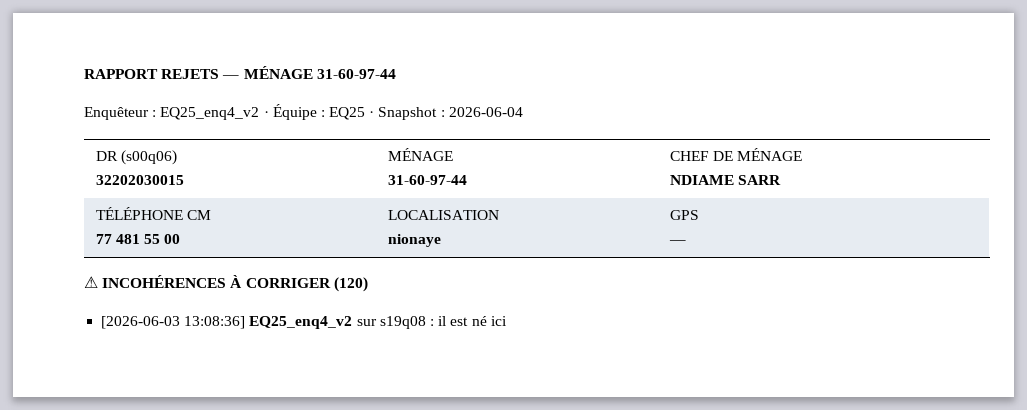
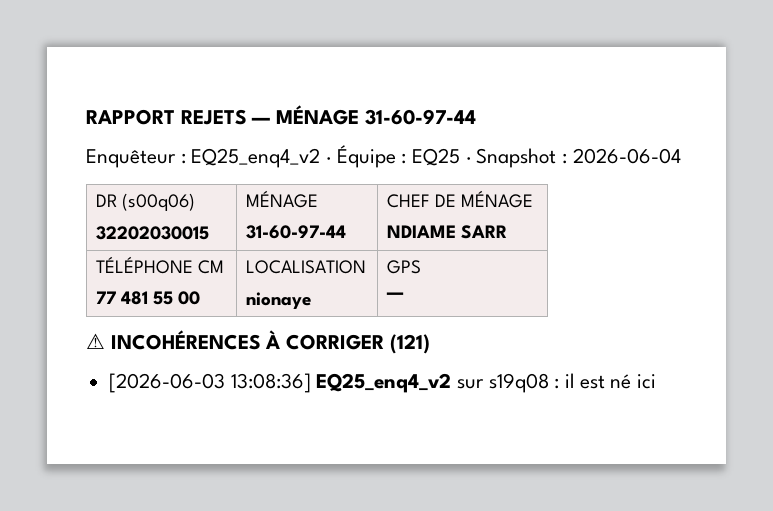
[333,277,368,292] (120) -> [389,334,430,354] (121)

